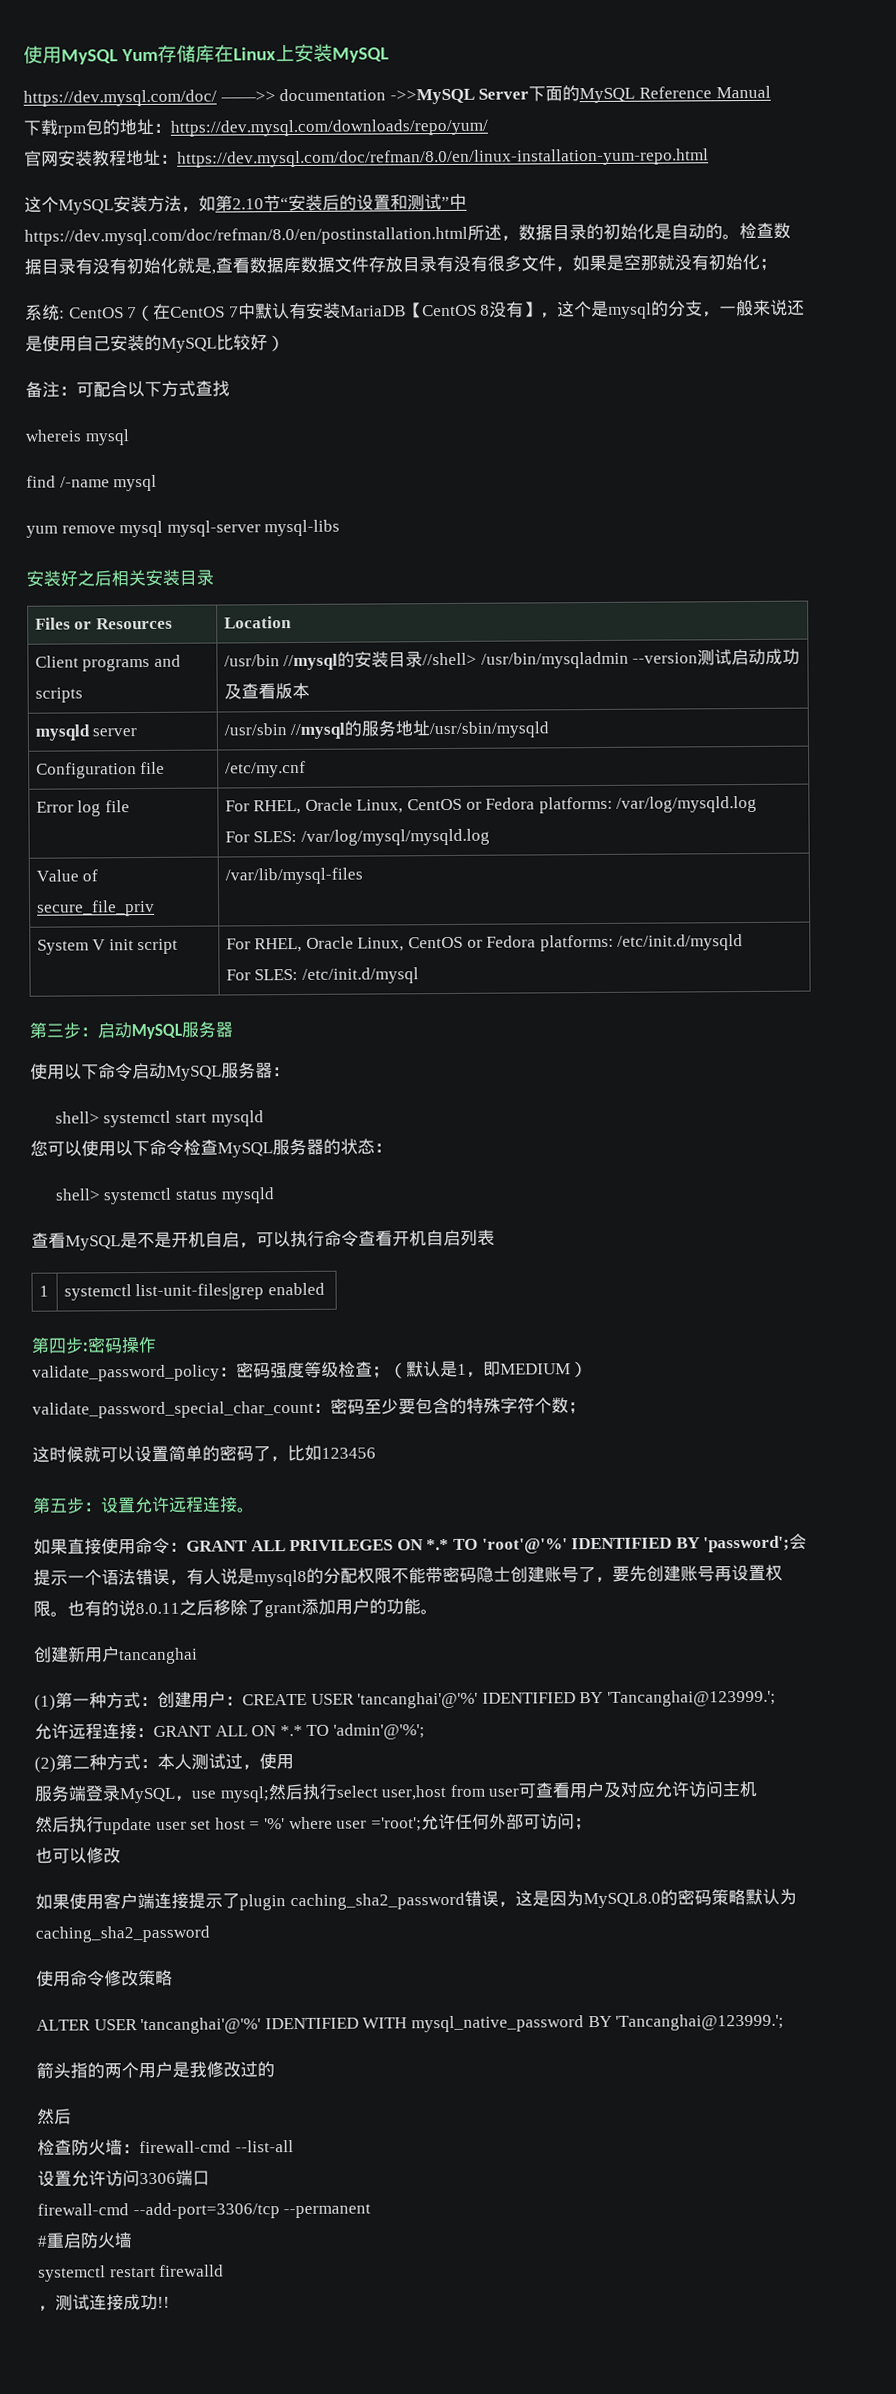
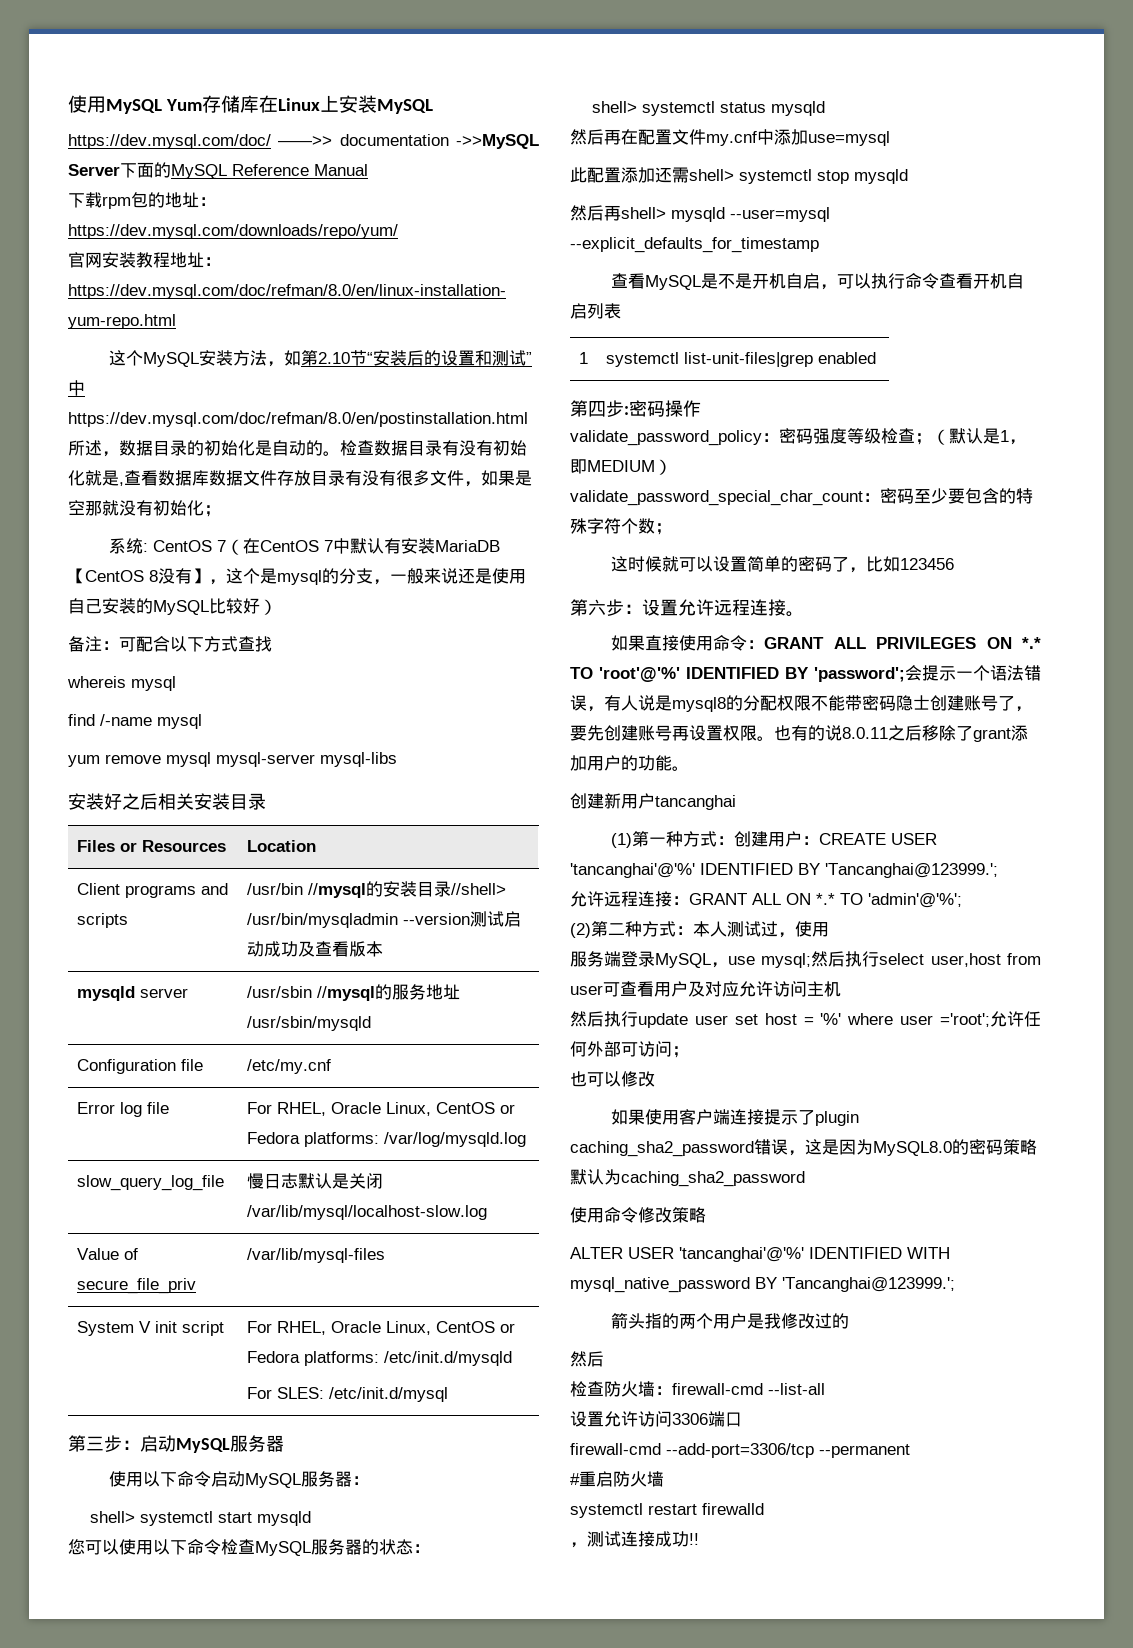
[224,828,490,846] // For SLES: /var/log/mysql/mysqld.log -> [76,1175,224,1191] [246,1173,383,1189] [246,1205,487,1220] // slow_query_log_file | 慢日志默认是关闭/var/lib/mysql/localhost-slow.log
(275, 1195) none -> [570,129,890,146] [570,167,908,184] [570,205,830,222] [570,237,819,253] // 然后再在配置文件my.cnf中添加use=mysql // 此配置添加还需shell> systemctl stop mysqld // 然后再shell> mysqld --user=mysql --explicit_defaults_for_timestamp
[49,1498,68,1513] 五 -> [588,599,606,616] 六

